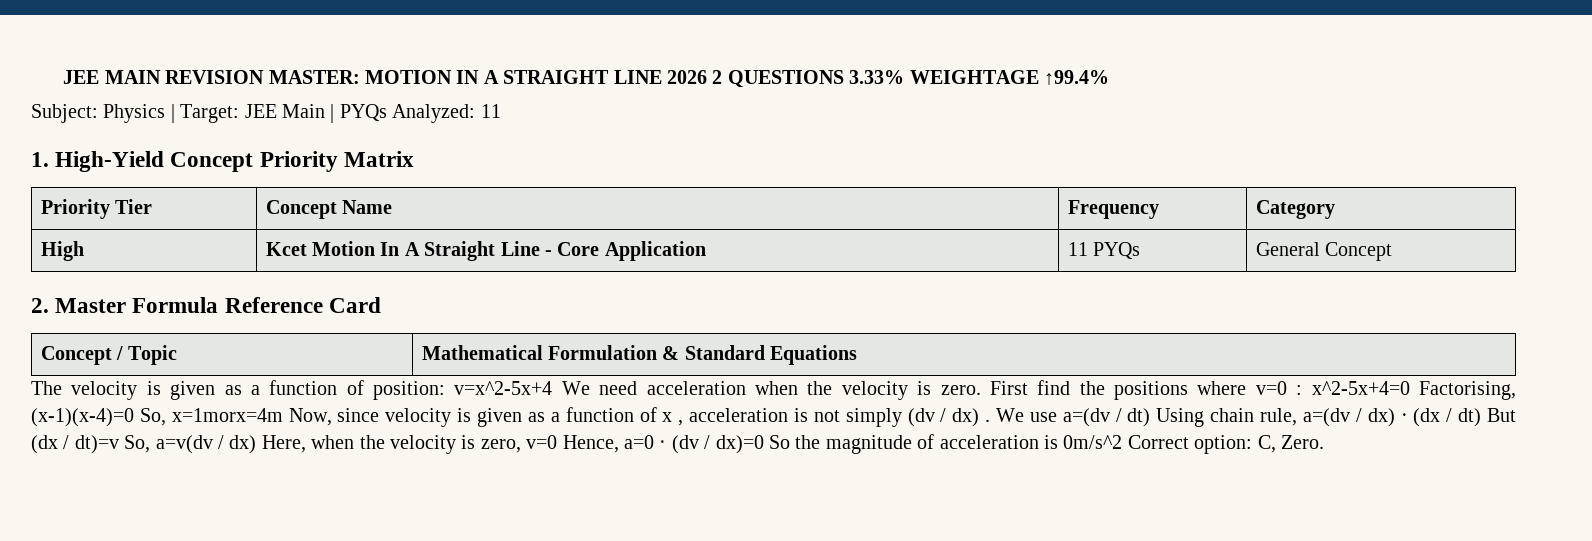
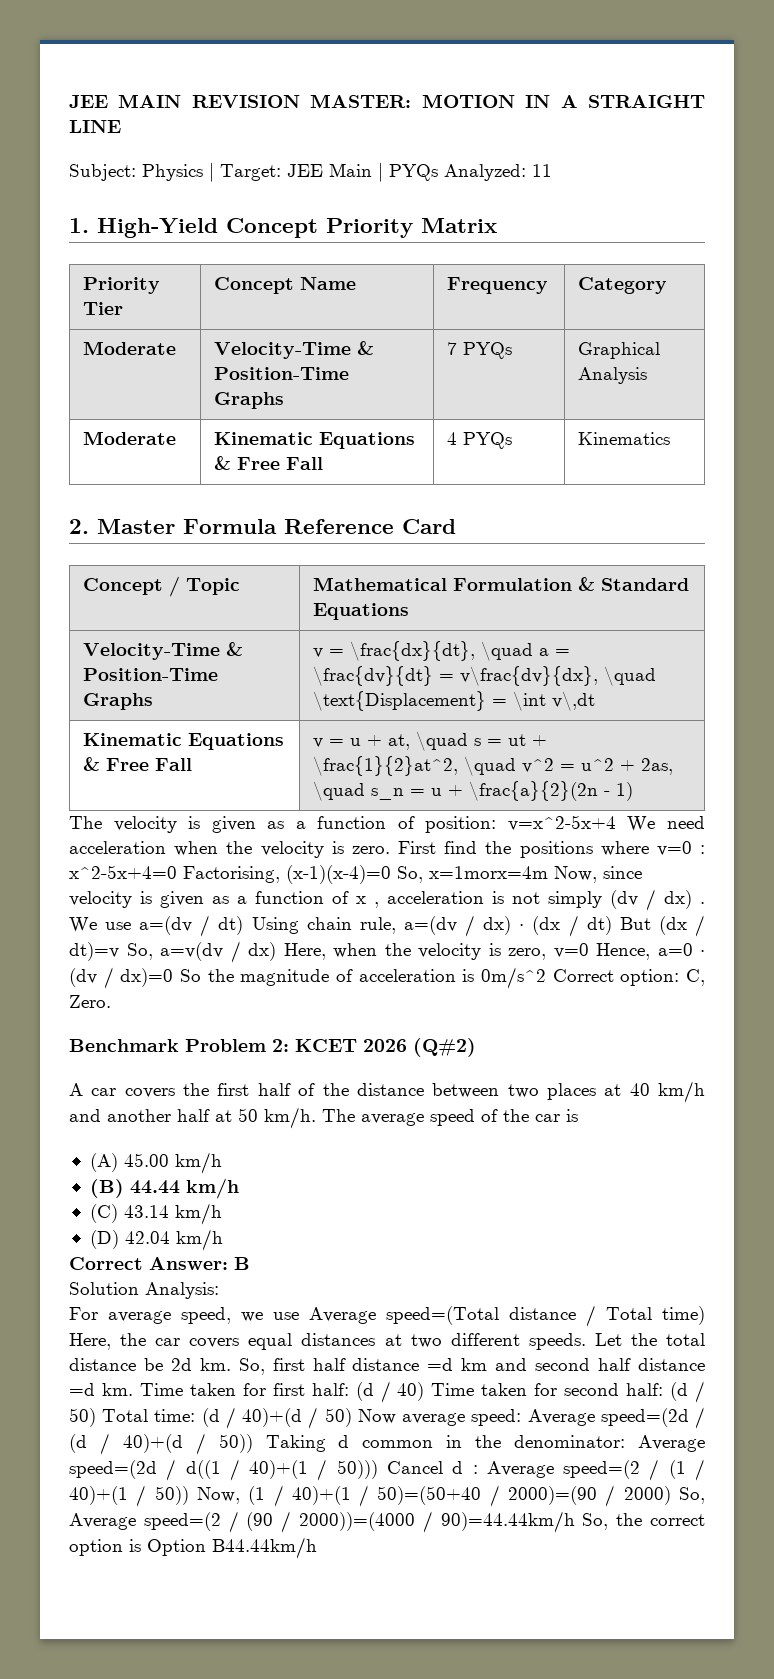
[666,70,1109,88] 2026 2 QUESTIONS 3.33% WEIGHTAGE ↑99.4% -> (121, 126) none
[40,241,84,261] [265,241,706,261] [1067,242,1141,259] [1255,242,1393,261] High | Kcet Motion In A Straight Line - Core Application | 11 PYQs | General Concept -> [83,341,177,355] [214,341,375,359] [214,367,350,380] [214,392,285,409] [447,342,513,359] [578,342,661,359] [578,367,648,384] [83,431,177,445] [214,432,416,449] [214,456,324,470] [447,432,513,449] [578,432,671,445] Moderate | Velocity-Time & Position-Time Graphs | 7 PYQs | Graphical Analysis // Moderate | Kinematic Equations & Free Fall | 4 PYQs | Kinematics
(858, 355) none -> [83,642,244,660] [83,668,219,681] [83,693,154,710] [313,641,571,661] [313,666,657,686] [313,691,596,711] [83,733,285,750] [83,757,193,771] [313,731,548,751] [313,756,674,776] [313,781,634,801] // Velocity-Time & Position-Time Graphs | v = \frac{dx}{dt}, \quad a = \frac{dv}{dt} = v\frac{dv}{dx}, \quad \text{Displacement} = \int v\,dt // Kinematic Equations & Free Fall | v = u + at, \quad s = ut + \frac{1}{2}at^2, \quad v^2 = u^2 + 2as, \quad s_n = u + \frac{a}{2}(2n - 1)
(1324, 442) none -> [69,1038,476,1057] [69,1081,705,1103] [69,1107,578,1129] [89,1152,222,1174] [89,1178,239,1199] [89,1203,222,1225] [89,1229,223,1251] [69,1257,250,1270] [69,1282,219,1299] [69,1305,705,1327] [69,1333,706,1350] [69,1358,705,1375] [69,1381,705,1403] [69,1407,705,1429] [69,1433,706,1455] [69,1459,706,1481] [69,1485,705,1507] [69,1511,705,1533] [69,1537,317,1559] // Benchmark Problem 2: KCET 2026 (Q#2) // A car covers the first half of the distance between two places at 40 km/h and another half at 50 km/h. The average speed of the car is // (A) 45.00 km/h // (B) 44.44 km/h // (C) 43.14 km/h // (D) 42.04 km/h // Correct Answer: B // Solution Analysis: // For average speed, we use Average speed=(Total distance / Total time) Here, the car covers equal distances at two different speeds. Let the total distance be 2d km. So, first half distance =d km and second half distance =d km. Time taken for first half: (d / 40) Time taken for second half: (d / 50) Total time: (d / 40)+(d / 50) Now average speed: Average speed=(2d / (d / 40)+(d / 50)) Taking d common in the denominator: Average speed=(2d / d((1 / 40)+(1 / 50))) Cancel d : Average speed=(2 / (1 / 40)+(1 / 50)) Now, (1 / 40)+(1 / 50)=(50+40 / 2000)=(90 / 2000) So, Average speed=(2 / (90 / 2000))=(4000 / 90)=44.44km/h So, the correct option is Option B44.44km/h

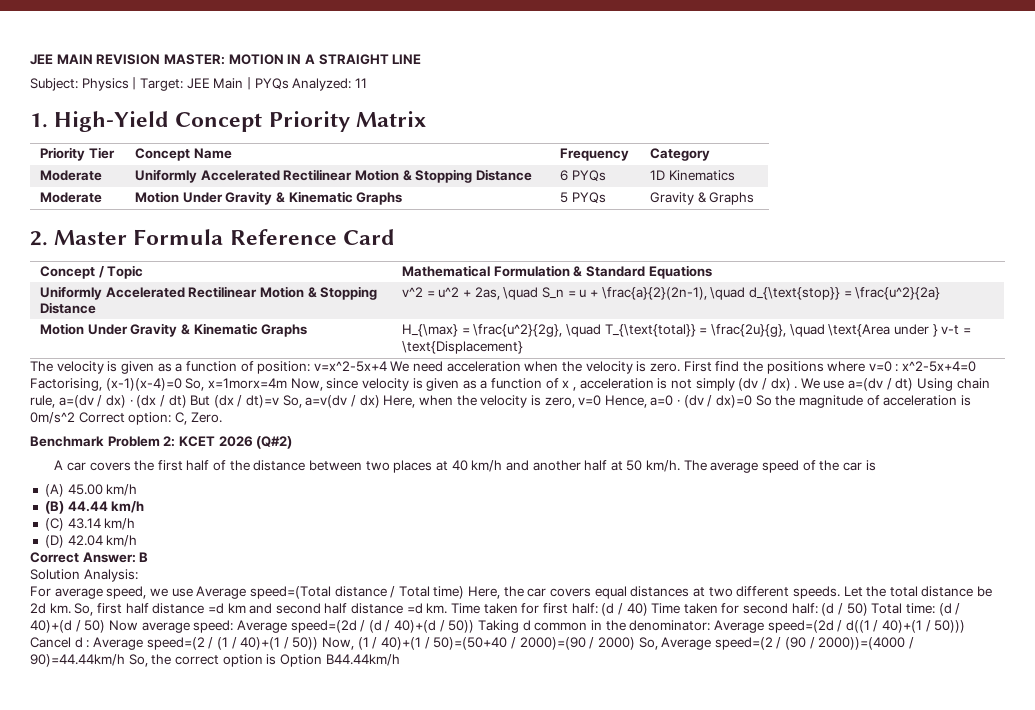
[214,341,375,359] [214,367,350,380] [214,392,285,409] [447,342,513,359] [578,342,661,359] [578,367,648,384] [83,431,177,445] [214,432,416,449] [214,456,324,470] [447,432,513,449] [578,432,671,445] Velocity-Time & Position-Time Graphs | 7 PYQs | Graphical Analysis // Moderate | Kinematic Equations & Free Fall | 4 PYQs | Kinematics -> [135,169,532,183] [560,170,606,181] [650,170,735,181] [40,192,103,203] [135,191,403,205] [560,192,606,203] [650,192,755,205] Uniformly Accelerated Rectilinear Motion & Stopping Distance | 6 PYQs | 1D Kinematics // Moderate | Motion Under Gravity & Kinematic Graphs | 5 PYQs | Gravity & Graphs
[83,642,244,660] [83,668,219,681] [83,693,154,710] [313,641,571,661] [313,666,657,686] [313,691,596,711] [83,733,285,750] [83,757,193,771] [313,731,548,751] [313,756,517,776] Velocity-Time & Position-Time Graphs | v = \frac{dx}{dt}, \quad a = \frac{dv}{dt} = v\frac{dv}{dx}, \quad \text{Displacement} = \int v\,dt // Kinematic Equations & Free Fall | v = u + at, \quad s = ut + \frac{1}{2}at^2, \quad -> [40,286,378,300] [40,302,97,314] Uniformly Accelerated Rectilinear Motion & Stopping Distance |
[371,781,634,801] s_n = u + \frac{a}{2}(2n - 1) -> [541,287,941,300] [40,323,308,337] [402,324,971,337] [402,341,524,354] S_n = u + \frac{a}{2}(2n-1), \quad d_{\text{stop}} = \frac{u^2}{2a} // Motion Under Gravity & Kinematic Graphs | H_{\max} = \frac{u^2}{2g}, \quad T_{\text{total}} = \frac{2u}{g}, \quad \text{Area under } v-t = \text{Displacement}

